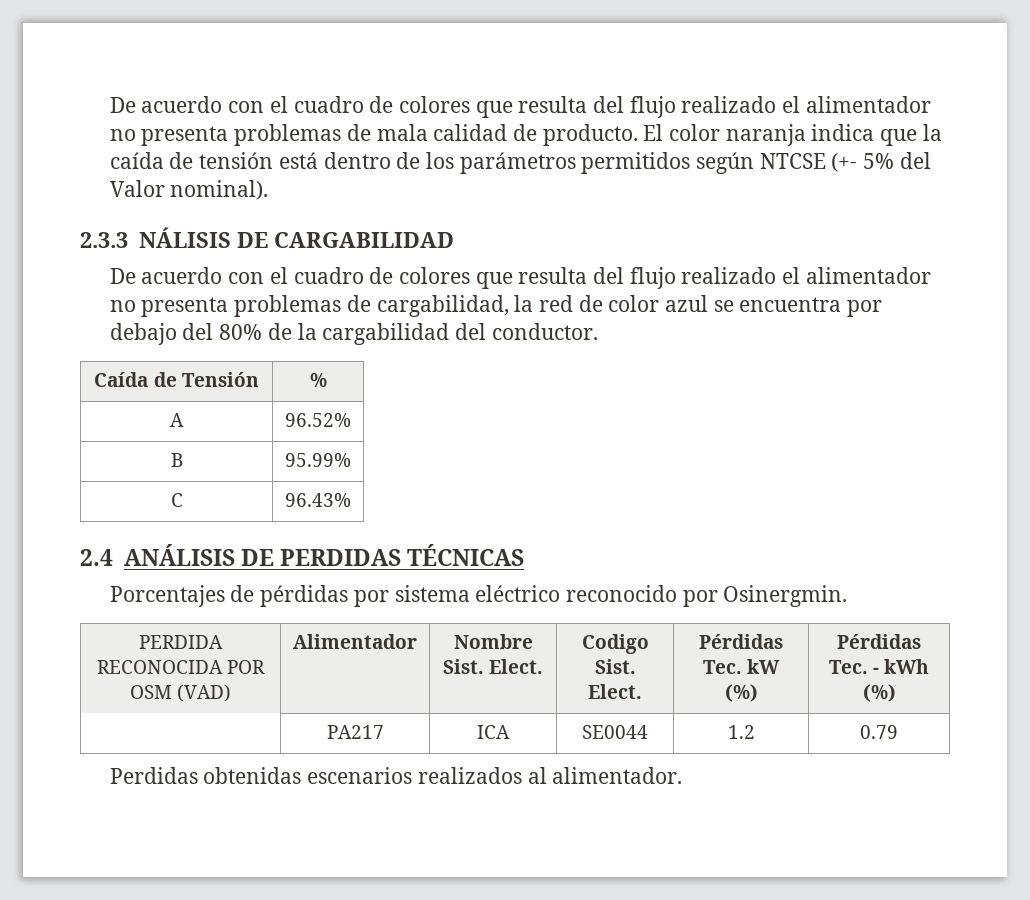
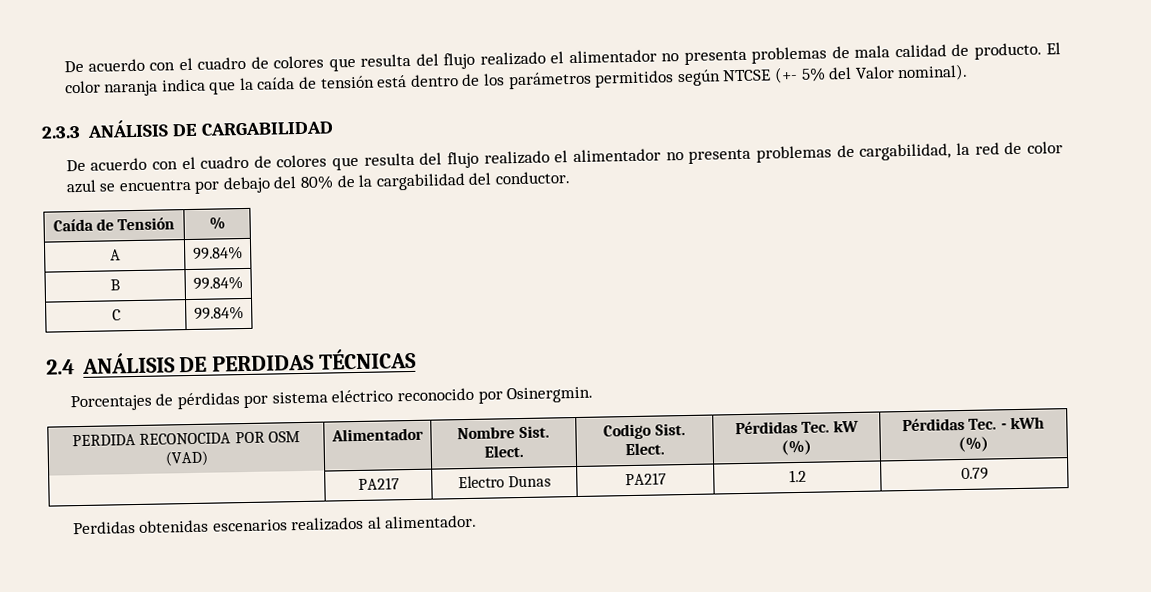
[138,227,231,248] NÁLISIS -> [86,119,169,138] ANÁLISIS
[285,413,351,427] 96.52% -> [193,246,243,260] 99.84%
[285,453,351,467] 95.99% -> [193,276,243,290] 99.84%
[285,493,351,507] 96.43% -> [194,306,244,320] 99.84%
[477,725,510,739] [582,725,648,739] ICA | SE0044 -> [457,475,552,489] [624,472,667,486] Electro Dunas | PA217

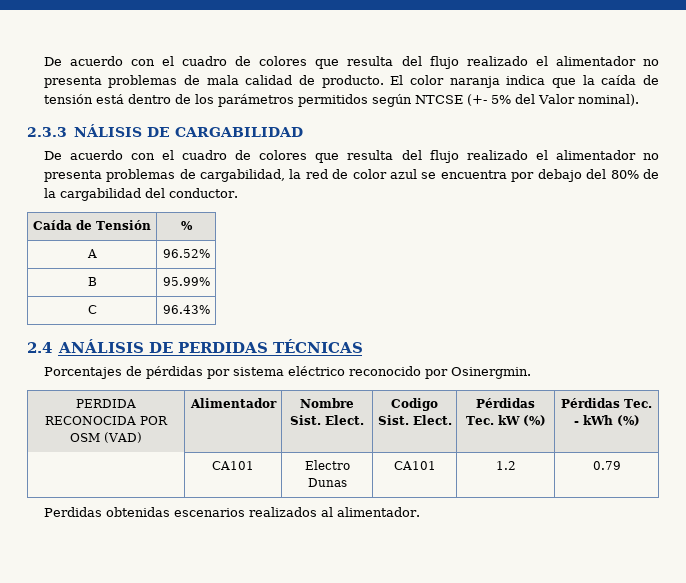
[86,119,169,138] ANÁLISIS -> [73,124,142,137] NÁLISIS
[193,246,243,260] 99.84% -> [162,249,210,258] 96.52%
[193,276,243,290] 99.84% -> [162,277,210,286] 95.99%
[194,306,244,320] 99.84% -> [162,305,210,314] 96.43%
[357,477,400,490] PA217 -> [212,461,254,470] CA101
[624,472,667,486] PA217 -> [393,461,436,470] CA101

